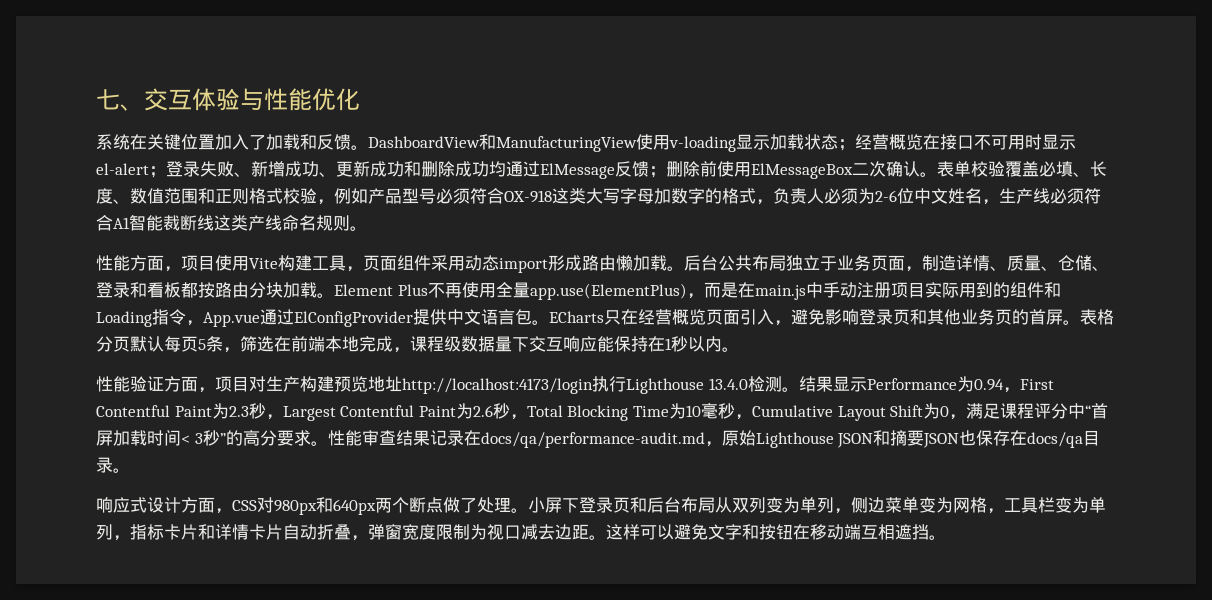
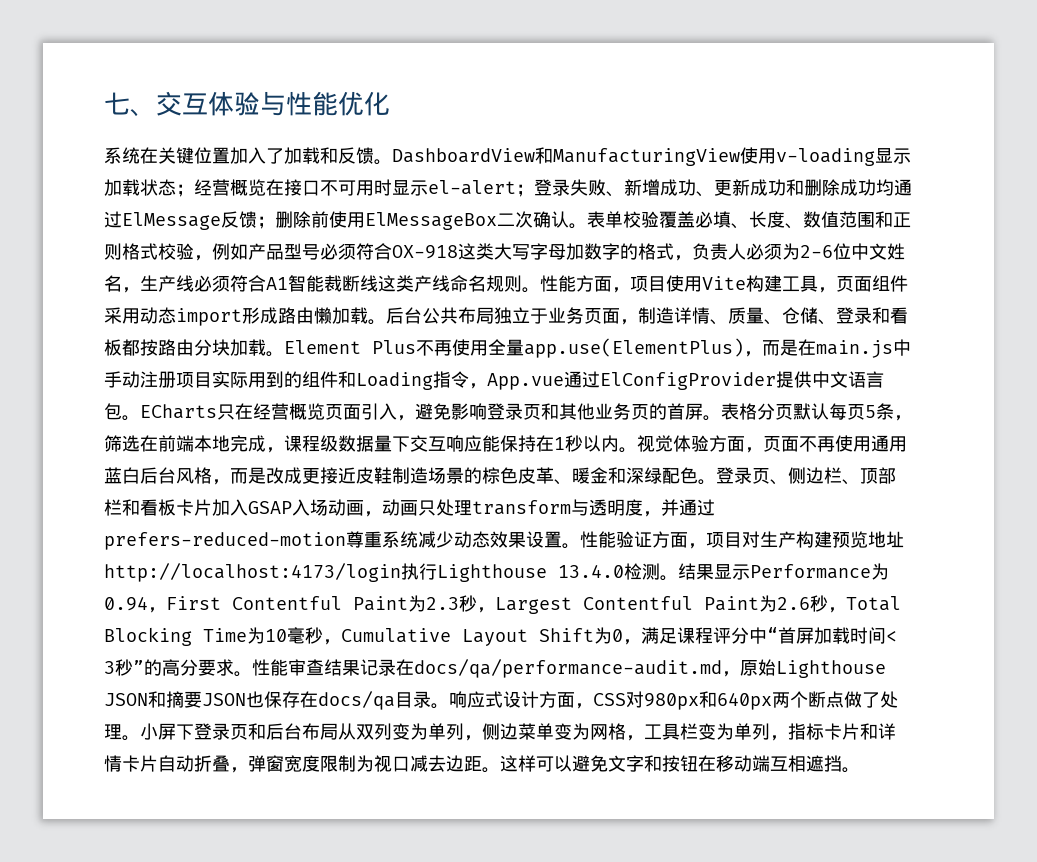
(367, 228) // -> (540, 290) none
(739, 349) // -> [637,435,907,453] [104,467,896,485] [104,499,715,517] [104,531,580,550] 视觉体验方面，页面不再使用通用蓝白后台风格，而是改成更接近皮鞋制造场景的棕色皮革、暖金和深绿配色。登录页、侧边栏、顶部栏和看板卡片加入GSAP入场动画，动画只处理transform与透明度，并通过prefers-reduced-motion尊重系统减少动态效果设置。
(130, 470) // -> (449, 706) none

